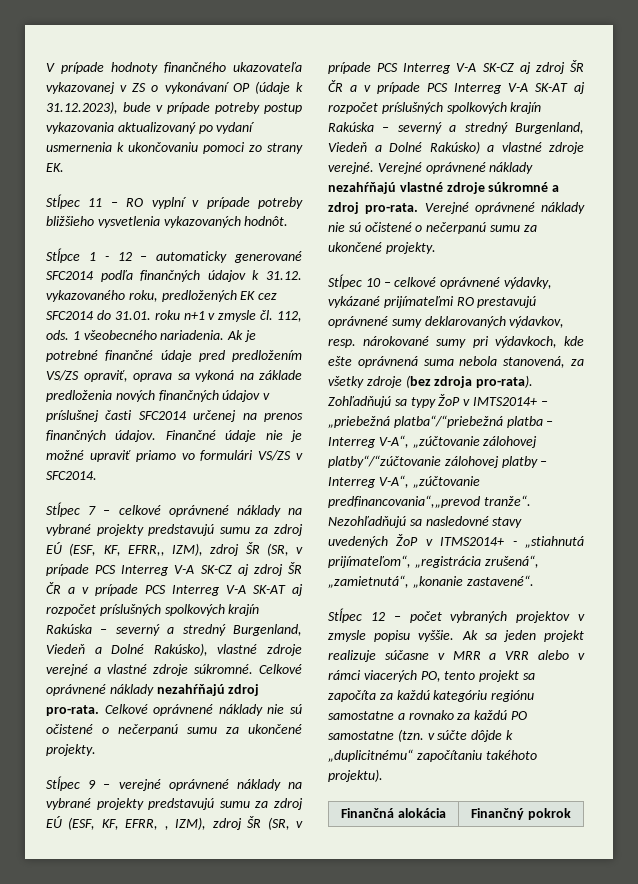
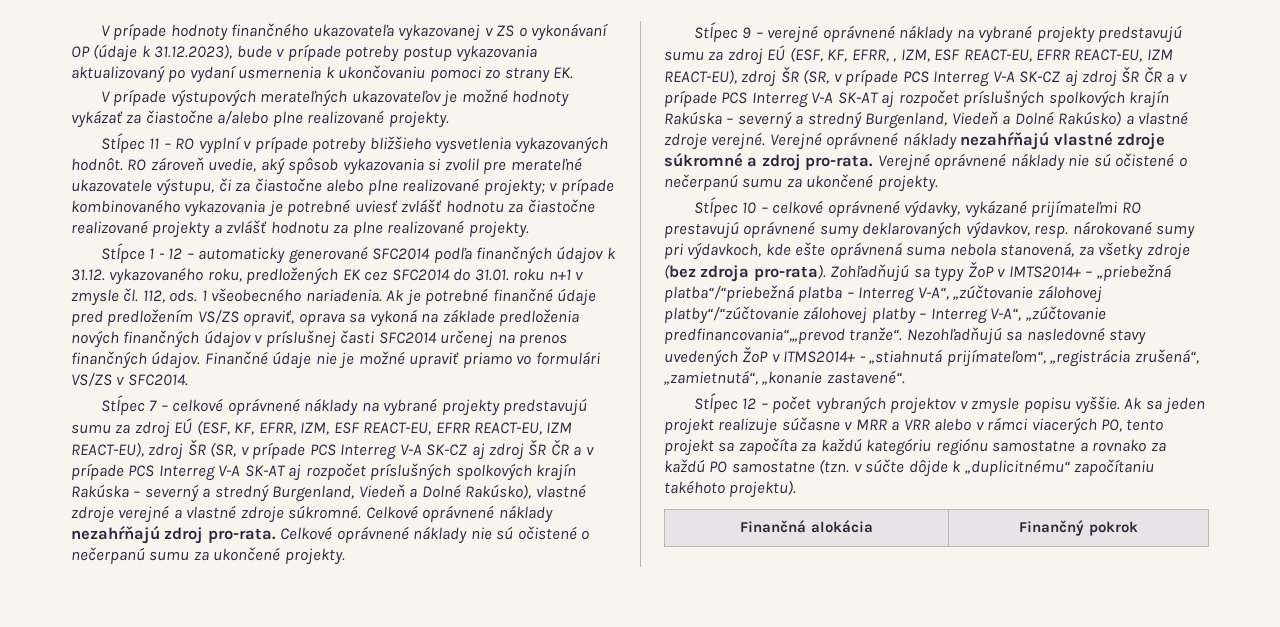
(64, 167) none -> [100,89,570,107] [71,110,449,128] // V prípade výstupových merateľných ukazovateľov je možné hodnoty vykázať za čiastočne a/alebo plne realizované projekty.
(289, 221) none -> [127,157,582,175] [71,178,614,196] [71,199,595,217] [71,220,529,238] RO zároveň uvedie, aký spôsob vykazovania si zvolil pre merateľné ukazovatele výstupu, či za čiastočne alebo plne realizované projekty; v prípade kombinovaného vykazovania je potrebné uviesť zvlášť hodnotu za čiastočne realizované projekty a zvlášť hodnotu za plne realizované projekty.
[127,543,203,556] EFRR,, IZM), -> [258,422,573,435] [71,442,144,457] EFRR, IZM, ESF REACT-EU, EFRR REACT-EU, IZM REACT-EU),
[175,817,207,830] IZM), -> [900,49,1173,62] [664,69,737,84] IZM, ESF REACT-EU, EFRR REACT-EU, IZM REACT-EU),

